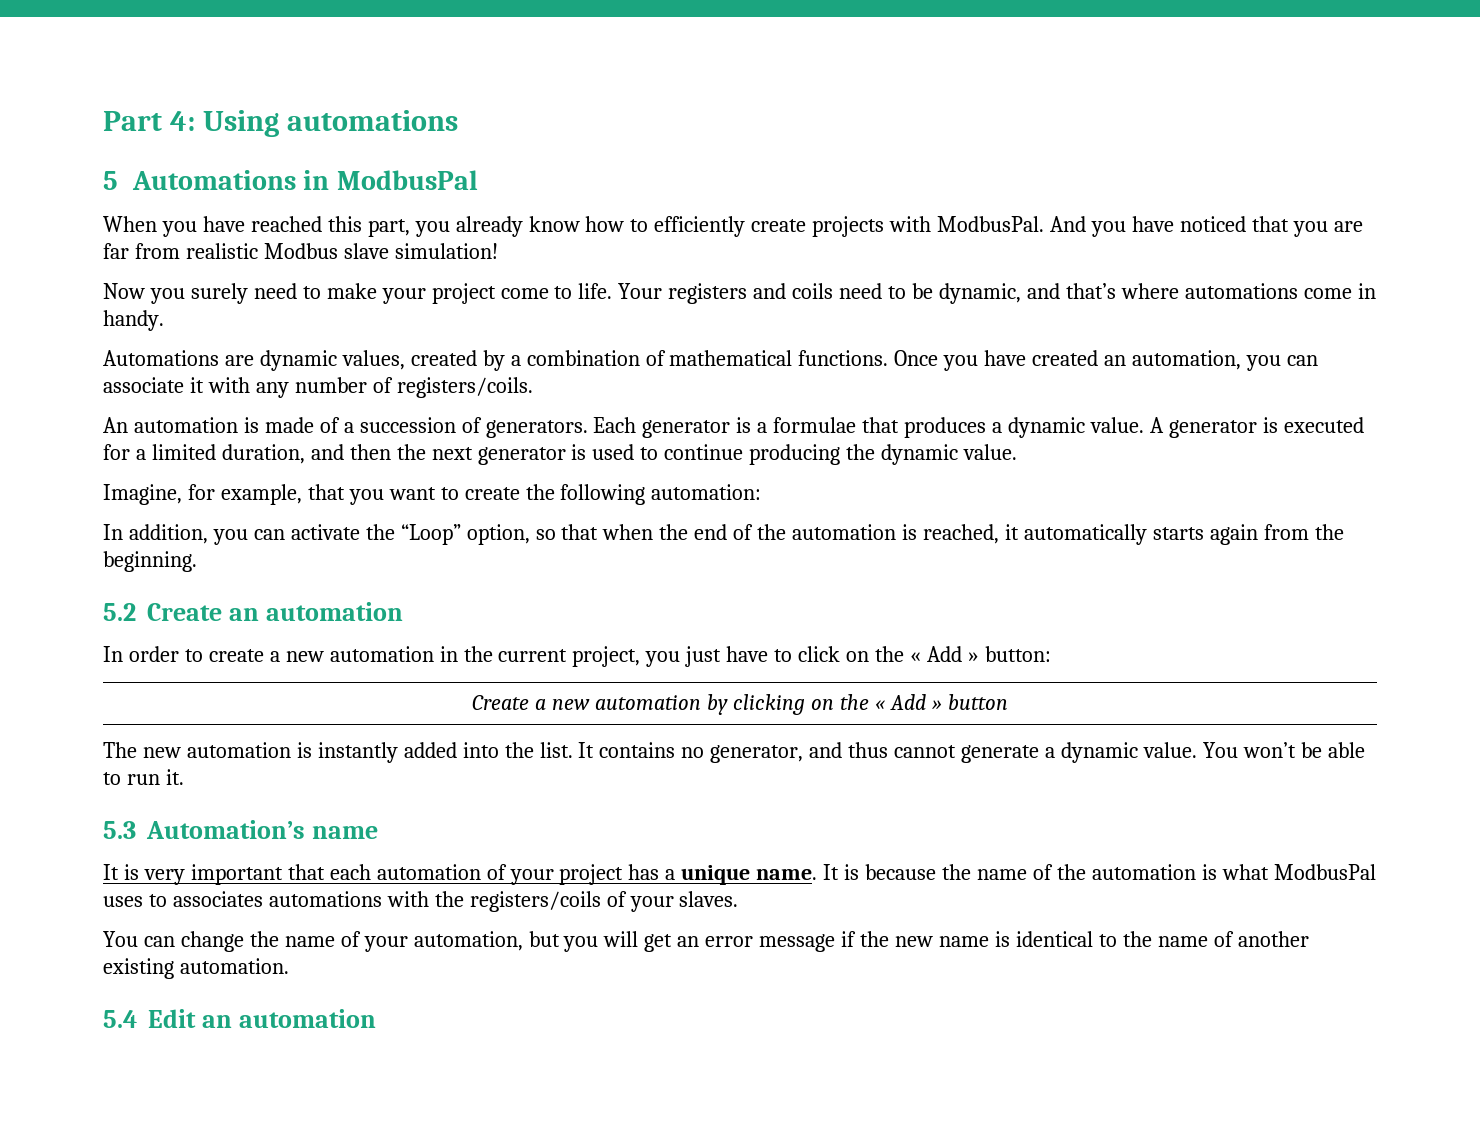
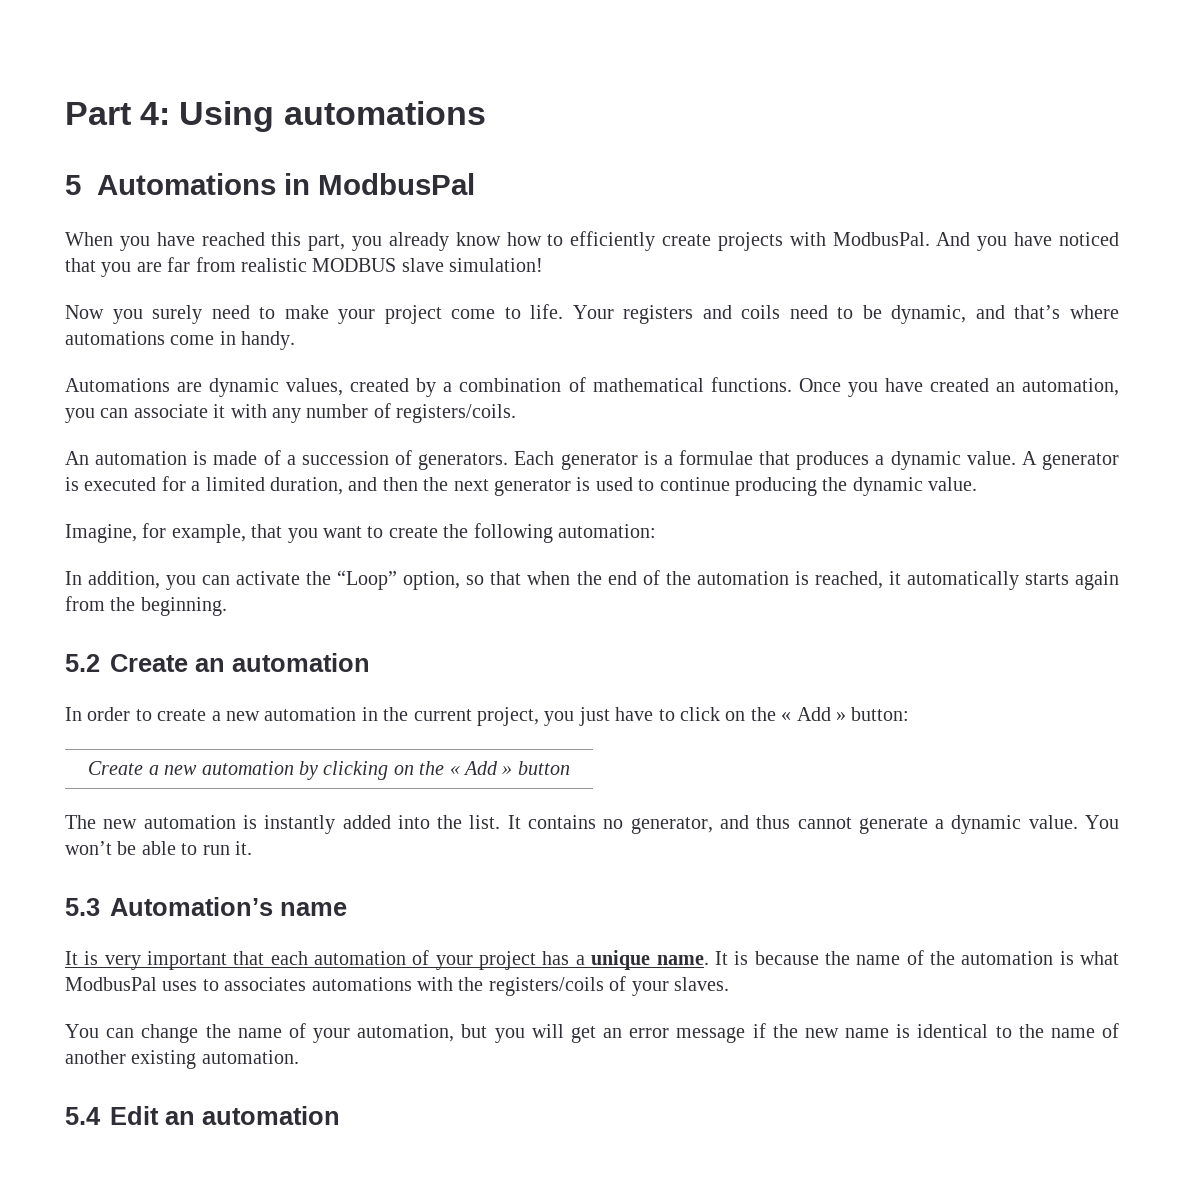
[263,243,338,259] Modbus -> [312,258,397,272] MODBUS

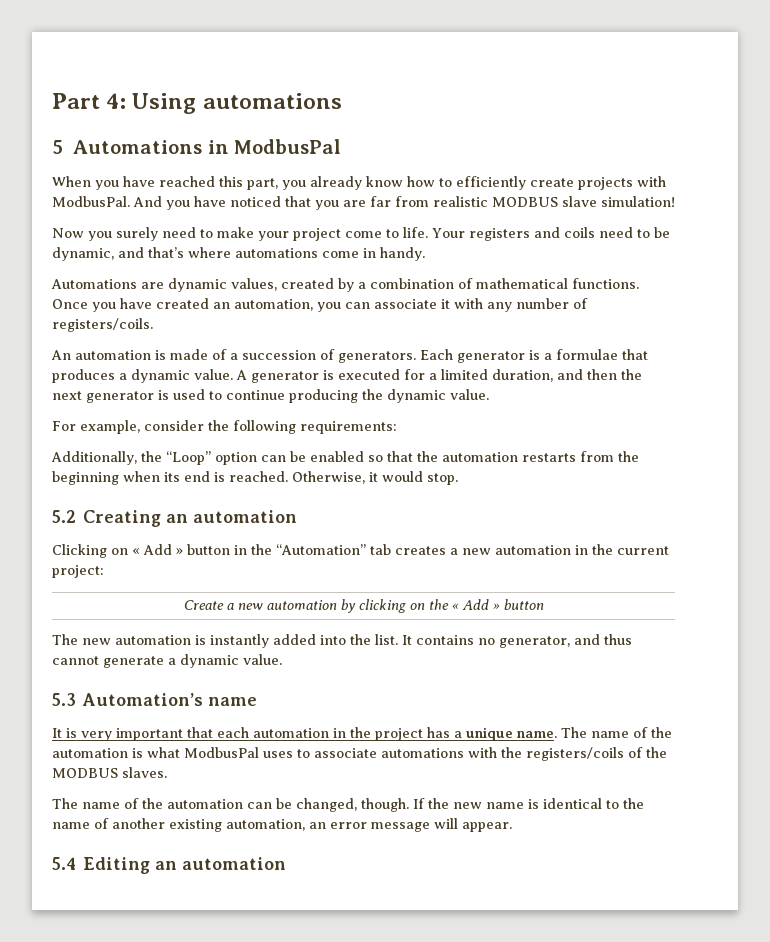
[65,523,656,543] [65,570,1119,590] [65,596,227,616] Imagine, for example, that you want to create the following automation: // In addition, you can activate the “Loop” option, so that when the end of the automation is reached, it automatically starts again from the beginning. -> [52,420,397,434] [51,451,639,465] [52,471,458,485] For example, consider the following requirements: // Additionally, the “Loop” option can be enabled so that the automation restarts from the beginning when its end is reached. Otherwise, it would stop.
[110,654,188,672] Create -> [83,510,162,527] Creating
[65,707,207,721] In order to create -> [52,544,446,558] Clicking on « Add » button in the “Automation” tab creates
[476,707,910,726] project, you just have to click on the « Add » button: -> [52,565,104,578] project:
[1084,815,1119,829] [65,841,253,855] You won’t be able to run it. -> (282, 659) none
[412,950,473,970] of your -> [333,727,371,738] in the
[714,951,850,965] It is because the -> [561,727,587,738] The
[224,977,307,991] associates -> [314,748,377,758] associate
[631,981,669,996] your -> [646,747,667,758] [52,768,118,778] the MODBUS
[65,1023,766,1043] You can change the name of your automation, but you will get an error message if -> [52,798,425,812] The name of the automation can be changed, though. If
[201,1050,299,1064] automation. -> [226,818,512,832] automation, an error message will appear.
[110,1106,159,1125] Edit -> [83,857,151,874] Editing

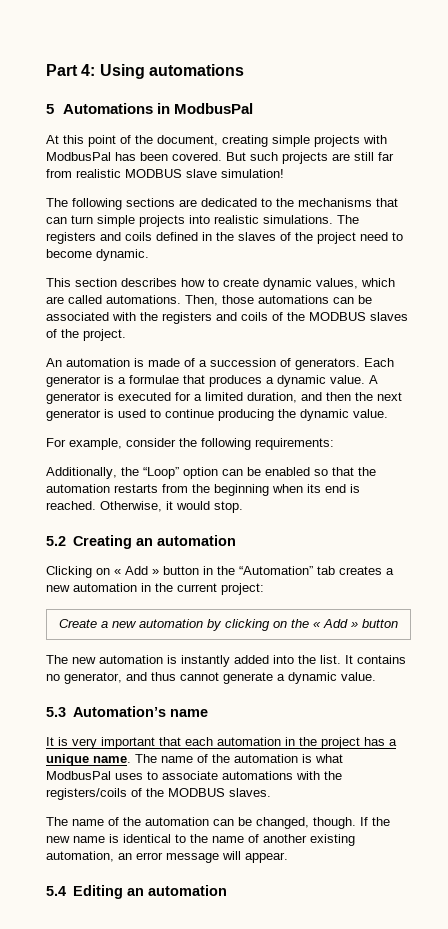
[52,176,666,190] [52,196,366,210] When you have reached this part, you already know how to efficiently create projects with ModbusPal. And you have noticed that you are -> [46,135,387,147] [46,152,374,164] At this point of the document, creating simple projects with ModbusPal has been covered. But such projects are still
[52,227,670,241] [52,247,425,261] [51,278,639,292] [52,298,588,312] [52,318,153,332] Now you surely need to make your project come to life. Your registers and coils need to be dynamic, and that’s where automations come in handy. // Automations are dynamic values, created by a combination of mathematical functions. Once you have created an automation, you can associate it with any number of registers/coils. -> [46,198,398,210] [46,215,359,227] [46,232,403,244] [46,249,149,261] [46,278,395,290] [46,295,372,306] [46,312,408,324] [46,329,126,341] The following sections are dedicated to the mechanisms that can turn simple projects into realistic simulations. The registers and coils defined in the slaves of the project need to become dynamic. // This section describes how to create dynamic values, which are called automations. Then, those automations can be associated with the registers and coils of the MODBUS slaves of the project.

